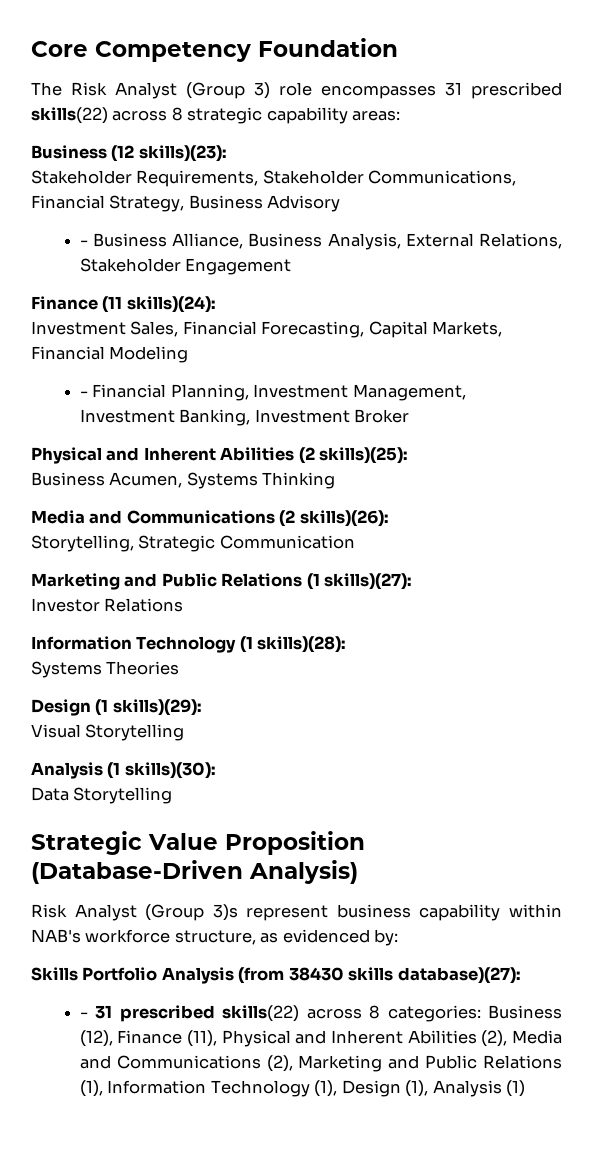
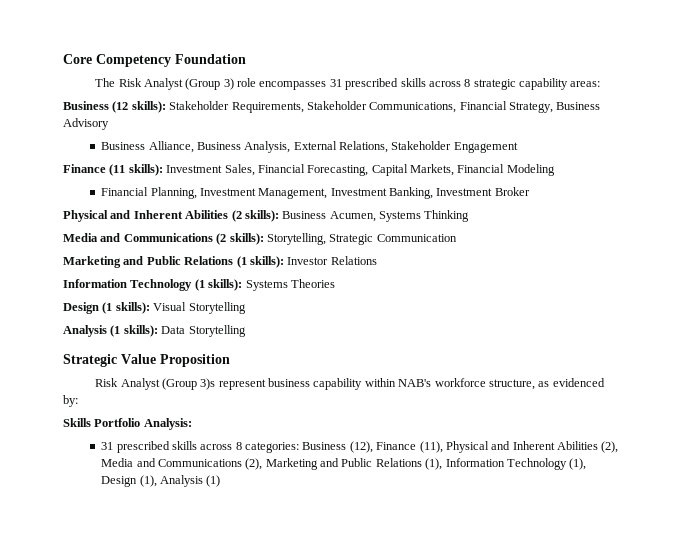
[31,107,108,124] skills(22) -> [400,78,426,87] skills
[138,145,227,162] skills)(23): // -> [131,101,166,113] skills):
[79,240,88,246] - -> (109, 124) none
[126,296,216,313] skills)(24): // -> [128,164,163,176] skills):
[79,391,88,397] - -> (555, 170) none
[319,447,409,464] skills)(25): // -> [244,210,279,222] skills):
[299,510,389,527] skills)(26): // -> [229,233,264,245] skills):
[324,573,413,590] skills)(27): // -> [249,256,284,268] skills):
[257,636,347,653] skills)(28): // -> [208,279,243,291] skills):
[112,699,202,716] skills)(29): // -> [115,302,150,314] skills):
[124,762,216,779] skills)(30): // -> [123,325,158,337] skills):
[31,860,358,884] (Database-Driven Analysis) -> (230, 360) none
[161,967,521,984] [79,1005,300,1022] Analysis (from 38430 skills database)(27): // - 31 prescribed skills(22) -> [143,418,192,430] [101,441,197,453] Analysis: // 31 prescribed skills

